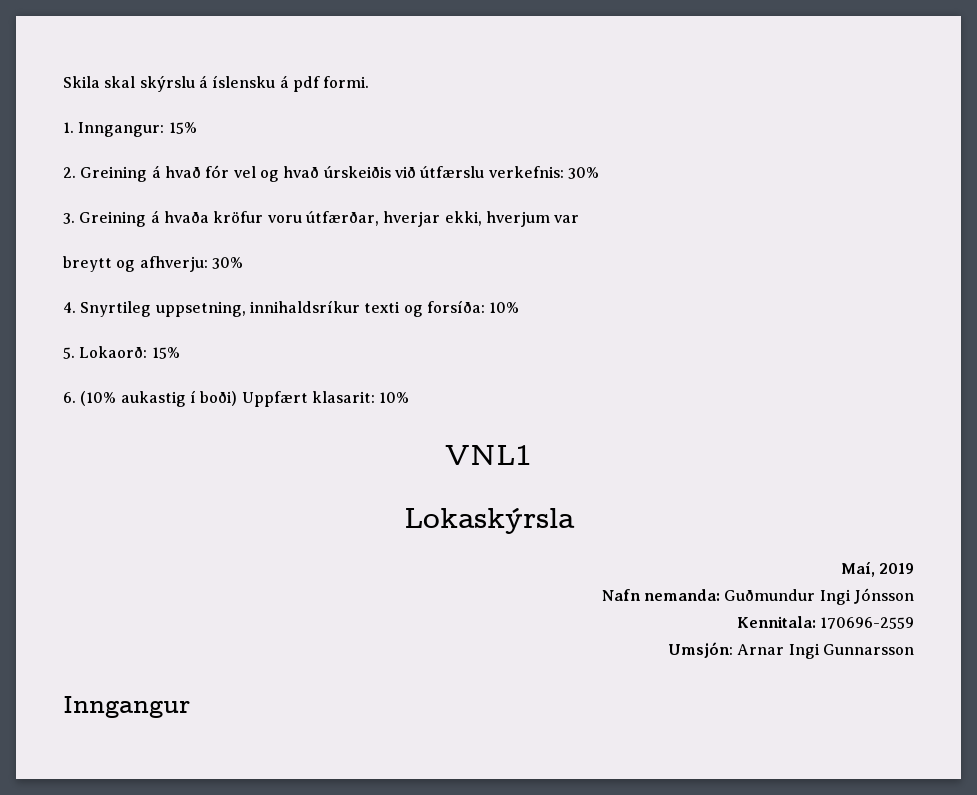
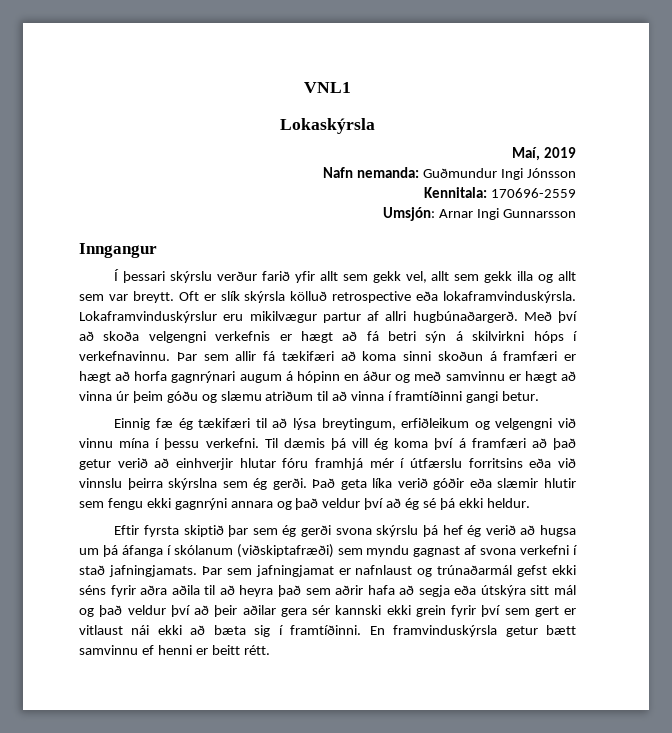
[63,75,370,92] [63,122,197,137] [63,165,599,182] [63,210,580,227] [63,256,243,272] [63,300,520,317] [63,346,180,359] [63,390,410,407] Skila skal skýrslu á íslensku á pdf formi. // 1. Inngangur: 15% // 2. Greining á hvað fór vel og hvað úrskeiðis við útfærslu verkefnis: 30% // 3. Greining á hvaða kröfur voru útfærðar, hverjar ekki, hverjum var // breytt og afhverju: 30% // 4. Snyrtileg uppsetning, innihaldsríkur texti og forsíða: 10% // 5. Lokaorð: 15% // 6. (10% aukastig í boði) Uppfært klasarit: 10% // -> (304, 87) none
(190, 707) none -> [114,269,576,283] [79,291,576,303] [79,311,577,323] [79,331,577,343] [79,351,576,361] [79,371,577,383] [79,391,539,403] [114,418,576,430] [79,438,576,450] [79,458,577,470] [79,478,577,490] [79,498,530,510] [114,525,577,537] [79,544,578,558] [79,565,576,577] [79,585,576,597] [79,605,576,617] [79,625,576,637] [79,645,270,655] // Í þessari skýrslu verður farið yfir allt sem gekk vel, allt sem gekk illa og allt sem var breytt. Oft er slík skýrsla kölluð retrospective eða lokaframvinduskýrsla. Lokaframvinduskýrslur eru mikilvægur partur af allri hugbúnaðargerð. Með því að skoða velgengni verkefnis er hægt að fá betri sýn á skilvirkni hóps í verkefnavinnu. Þar sem allir fá tækifæri að koma sinni skoðun á framfæri er hægt að horfa gagnrýnari augum á hópinn en áður og með samvinnu er hægt að vinna úr þeim góðu og slæmu atriðum til að vinna í framtíðinni gangi betur. // Einnig fæ ég tækifæri til að lýsa breytingum, erfiðleikum og velgengni við vinnu mína í þessu verkefni. Til dæmis þá vill ég koma því á framfæri að það getur verið að einhverjir hlutar fóru framhjá mér í útfærslu forritsins eða við vinnslu þeirra skýrslna sem ég gerði. Það geta líka verið góðir eða slæmir hlutir sem fengu ekki gagnrýni annara og það veldur því að ég sé þá ekki heldur. // Eftir fyrsta skiptið þar sem ég gerði svona skýrslu þá hef ég verið að hugsa um þá áfanga í skólanum (viðskiptafræði) sem myndu gagnast af svona verkefni í stað jafningjamats. Þar sem jafningjamat er nafnlaust og trúnaðarmál gefst ekki séns fyrir aðra aðila til að heyra það sem aðrir hafa að segja eða útskýra sitt mál og það veldur því að þeir aðilar gera sér kannski ekki grein fyrir því sem gert er vitlaust nái ekki að bæta sig í framtíðinni. En framvinduskýrsla getur bætt samvinnu ef henni er beitt rétt.

